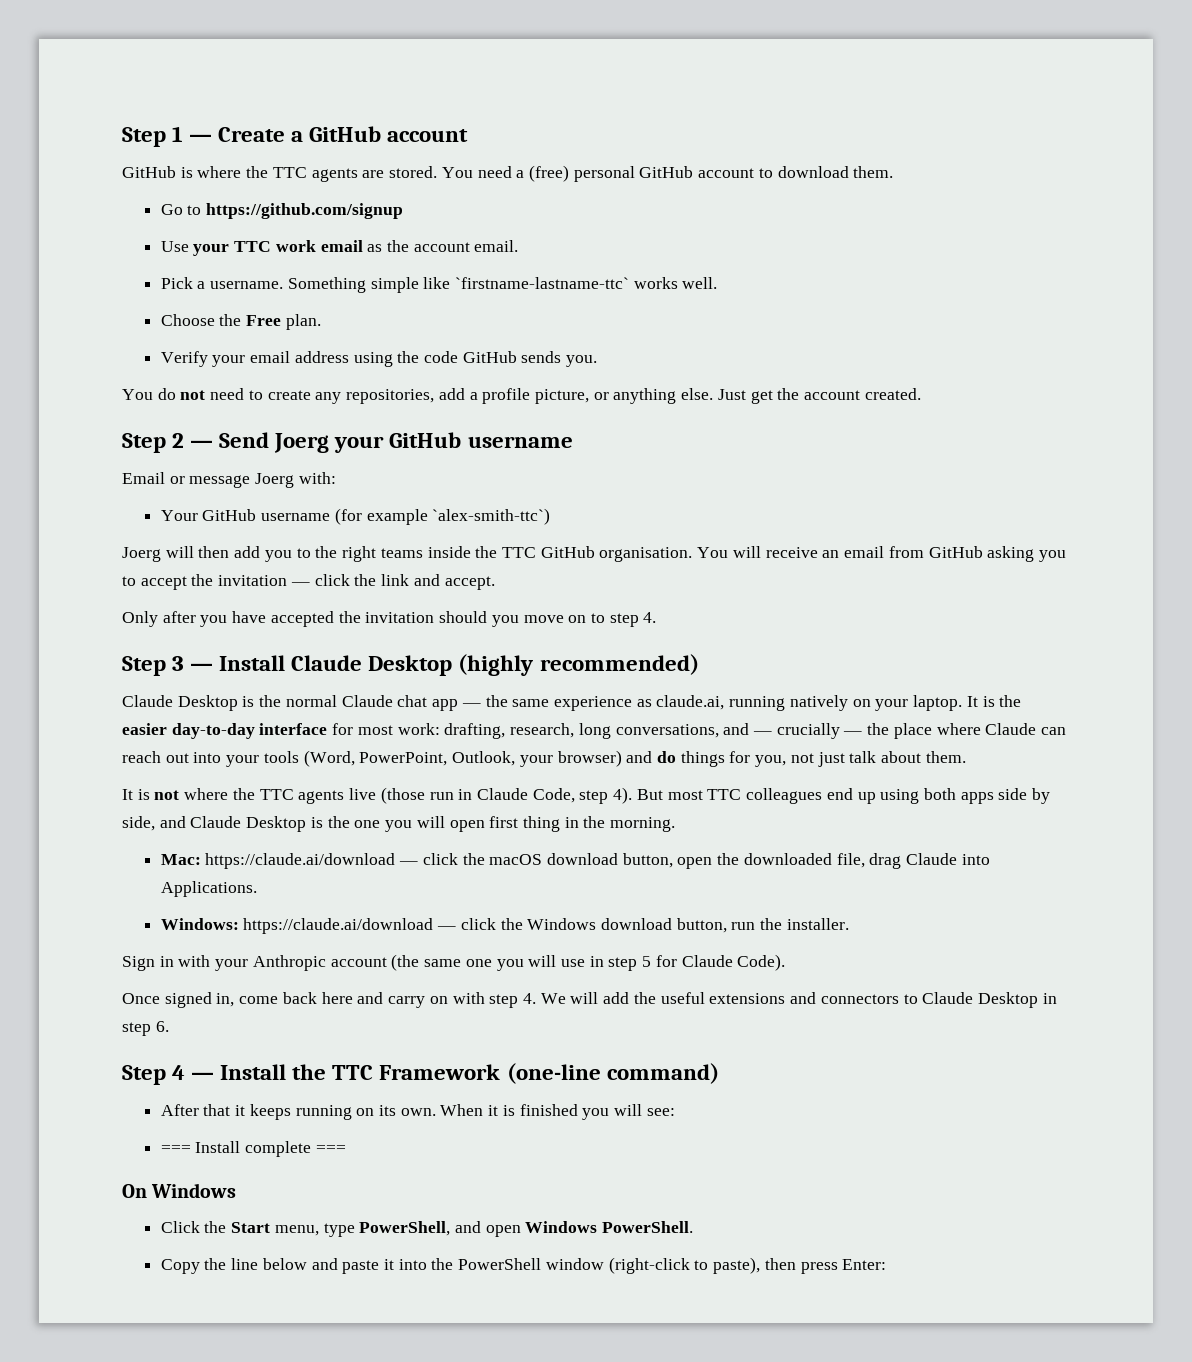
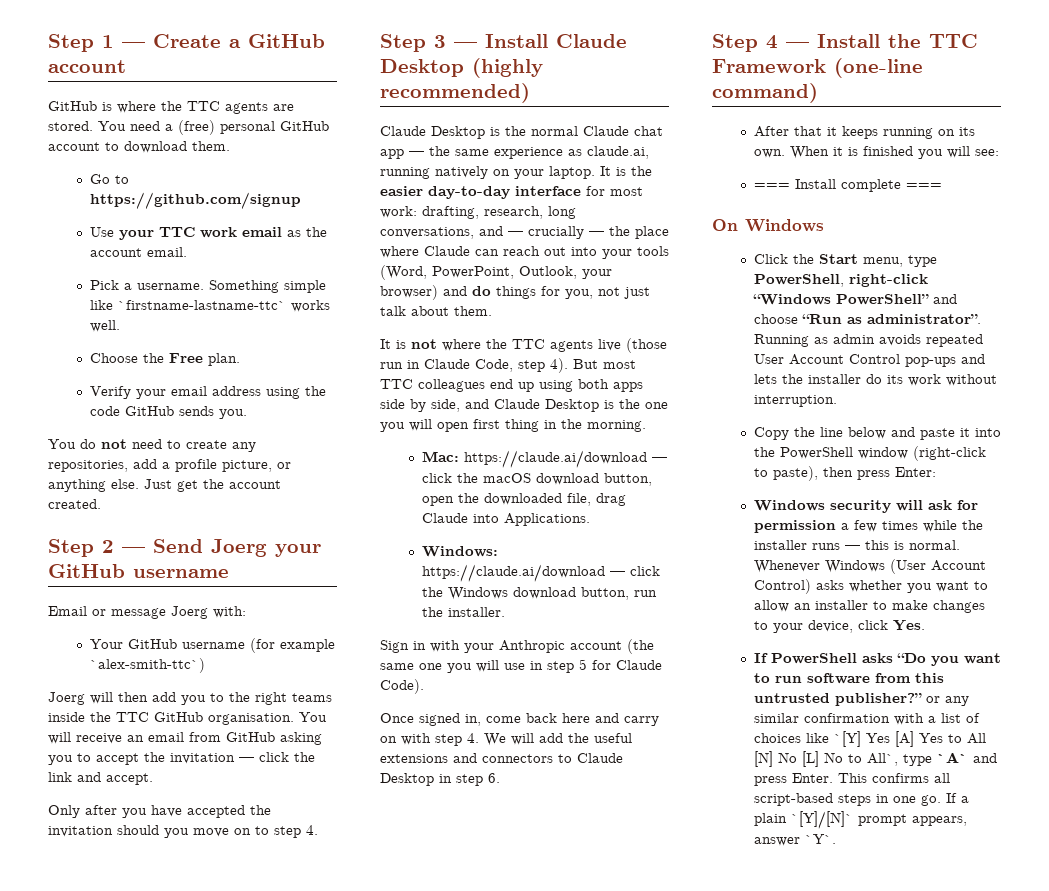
[455,1221,694,1237] and open Windows PowerShell. -> [848,274,928,287] [752,294,957,305] [753,314,981,324] [753,334,983,347] [753,354,985,367] [753,374,997,386] [753,395,837,407] right-click “Windows PowerShell” and choose “Run as administrator”. Running as admin avoids repeated User Account Control pop-ups and lets the installer do its work without interruption.
(887, 1264) none -> [753,500,978,513] [753,520,983,533] [753,540,960,550] [753,559,986,574] [753,579,988,594] [753,600,985,613] [753,620,925,633] [753,653,1001,666] [753,673,944,684] [753,693,969,706] [753,713,980,725] [753,731,986,747] [753,751,997,767] [753,773,950,786] [753,793,969,806] [753,811,967,829] [753,834,836,846] // Windows security will ask for permission a few times while the installer runs — this is normal. Whenever Windows (User Account Control) asks whether you want to allow an installer to make changes to your device, click Yes. // If PowerShell asks “Do you want to run software from this untrusted publisher?” or any similar confirmation with a list of choices like `[Y] Yes [A] Yes to All [N] No [L] No to All`, type `A` and press Enter. This confirms all script-based steps in one go. If a plain `[Y]/[N]` prompt appears, answer `Y`.

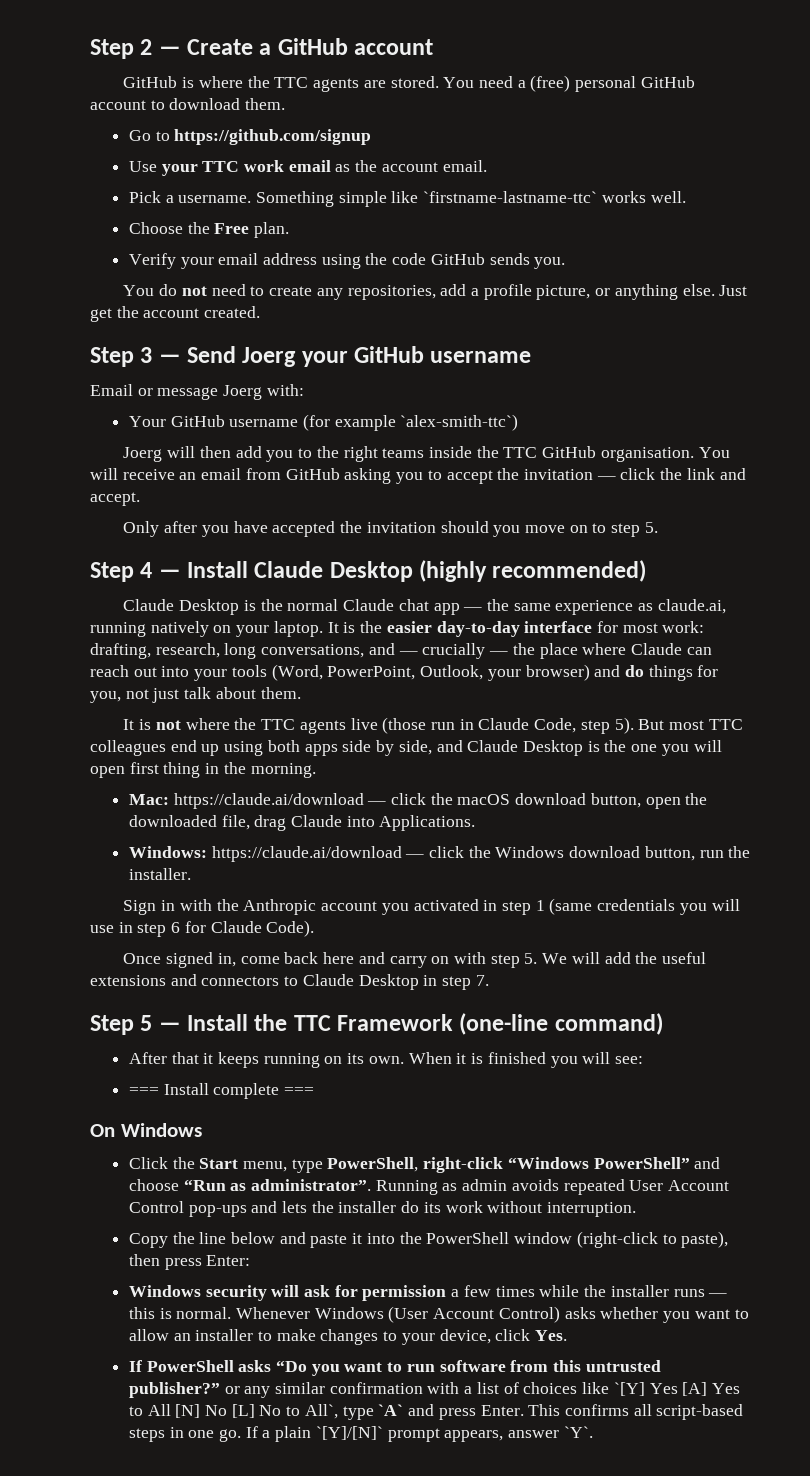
[48,34,114,52] Step 1 -> [90,39,153,59] Step 2
[102,540,114,553] 2 -> [140,347,153,363] 3
[306,825,318,835] [380,34,446,52] 4. // Step 3 -> [644,522,658,533] [90,562,153,582] 5. // Step 4
[550,358,568,373] 4). -> [614,717,634,734] 5).
[464,643,494,653] your -> [216,899,239,911] the
[627,639,654,654] [380,663,442,670] (the same one -> [381,898,676,915] you activated in step 1 (same credentials
[579,659,587,670] 5 -> [171,922,181,933] 6
[467,733,479,743] 4. -> [524,953,538,964] 5.
[488,773,500,783] [712,34,778,52] 6. // Step 4 -> [475,975,489,986] [90,1015,153,1035] 7. // Step 5

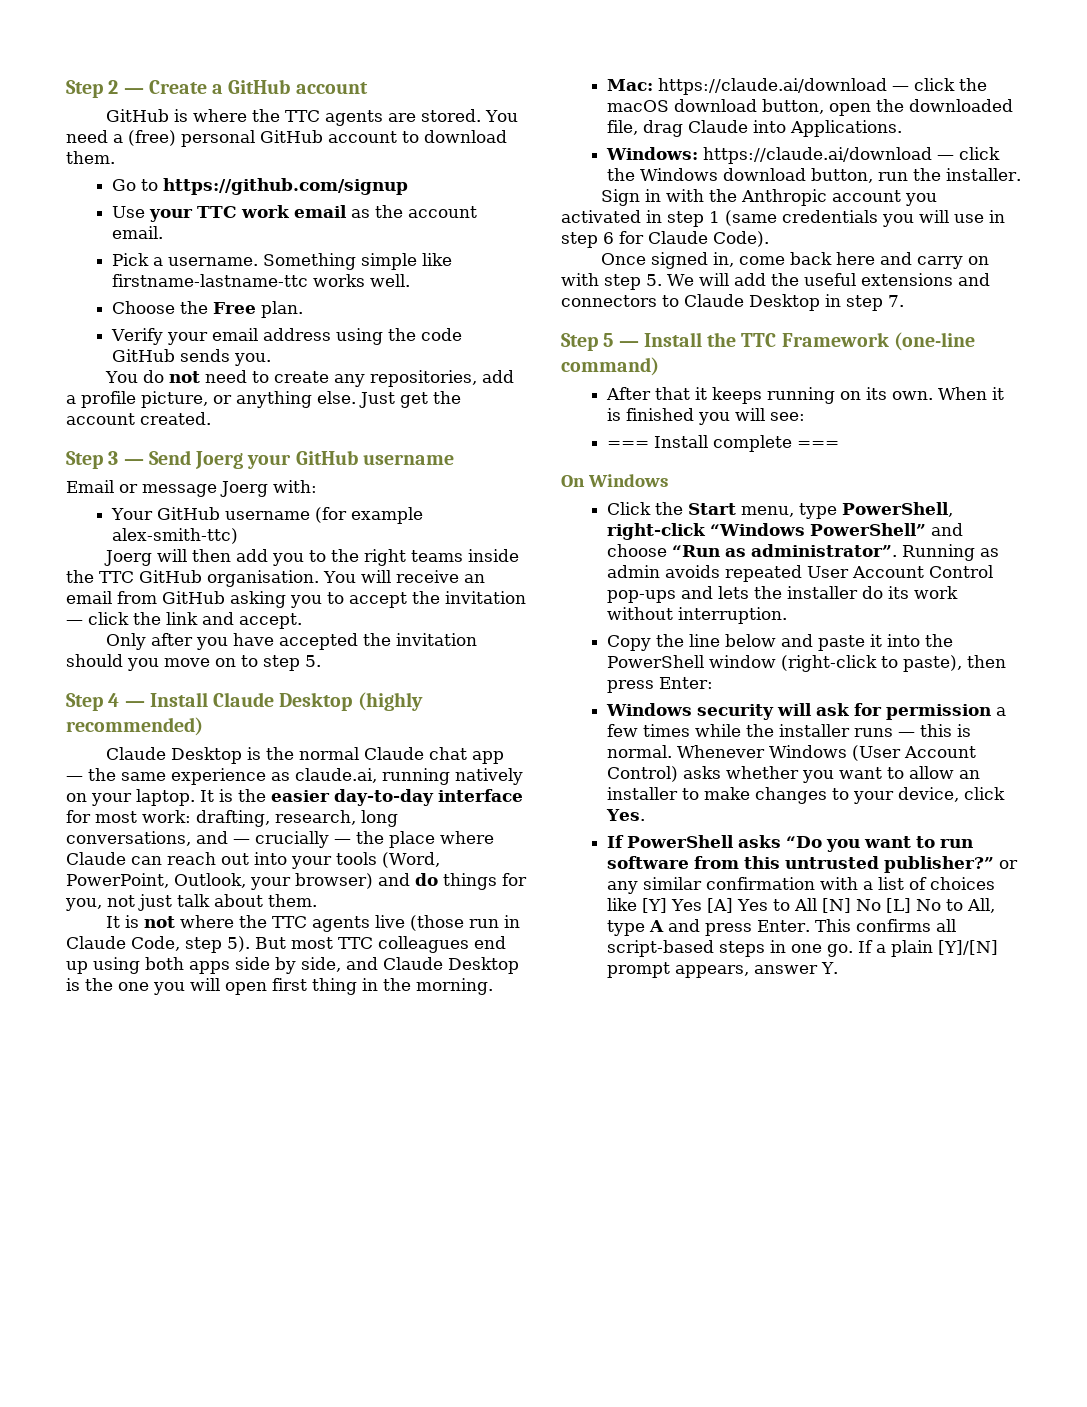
[423,191,598,203] `firstname-lastname-ttc` -> [111,274,308,287] firstname-lastname-ttc
[400,414,519,431] `alex-smith-ttc`) -> [111,528,238,544] alex-smith-ttc)
[613,1382,645,1396] `[Y] -> [641,898,667,913] [Y]
[304,1404,404,1420] All`, type `A` -> [966,898,995,913] [606,920,664,936] All, type A
[315,1426,383,1440] `[Y]/[N]` -> [937,940,998,955] [Y]/[N]
[563,1426,593,1438] `Y`. -> [820,962,838,974] Y.

